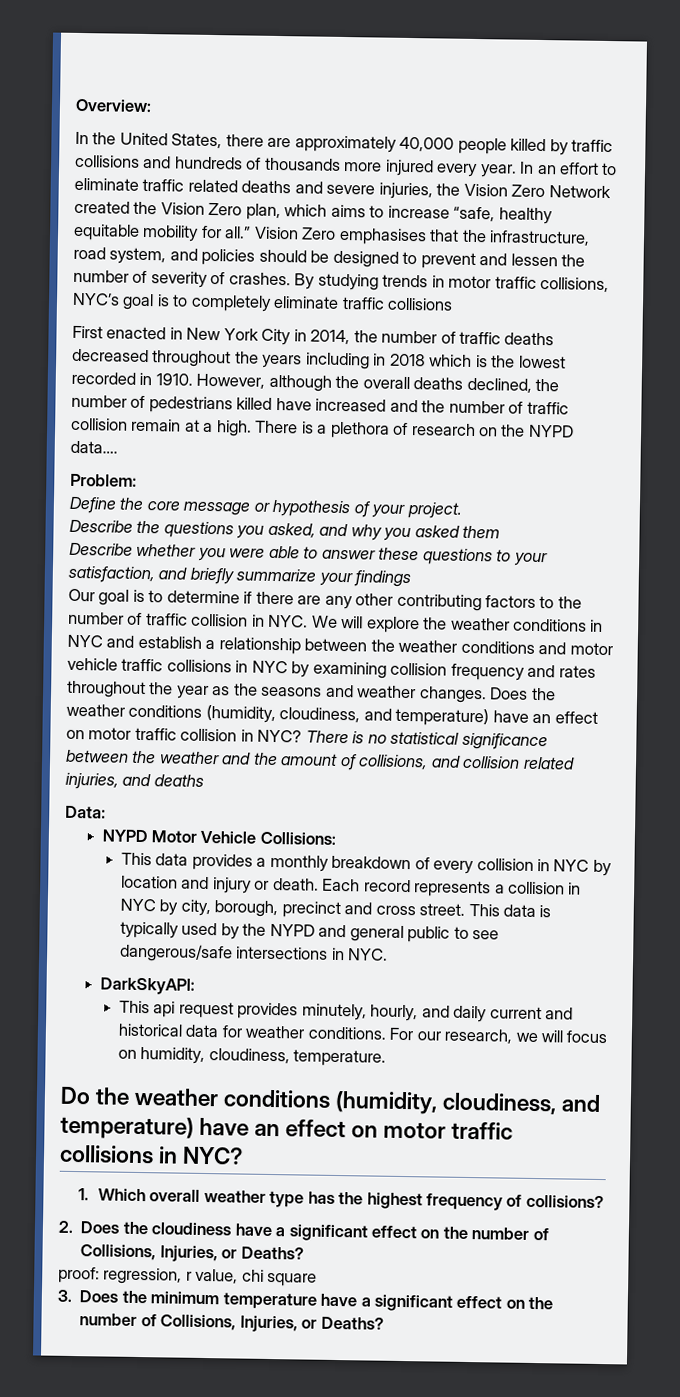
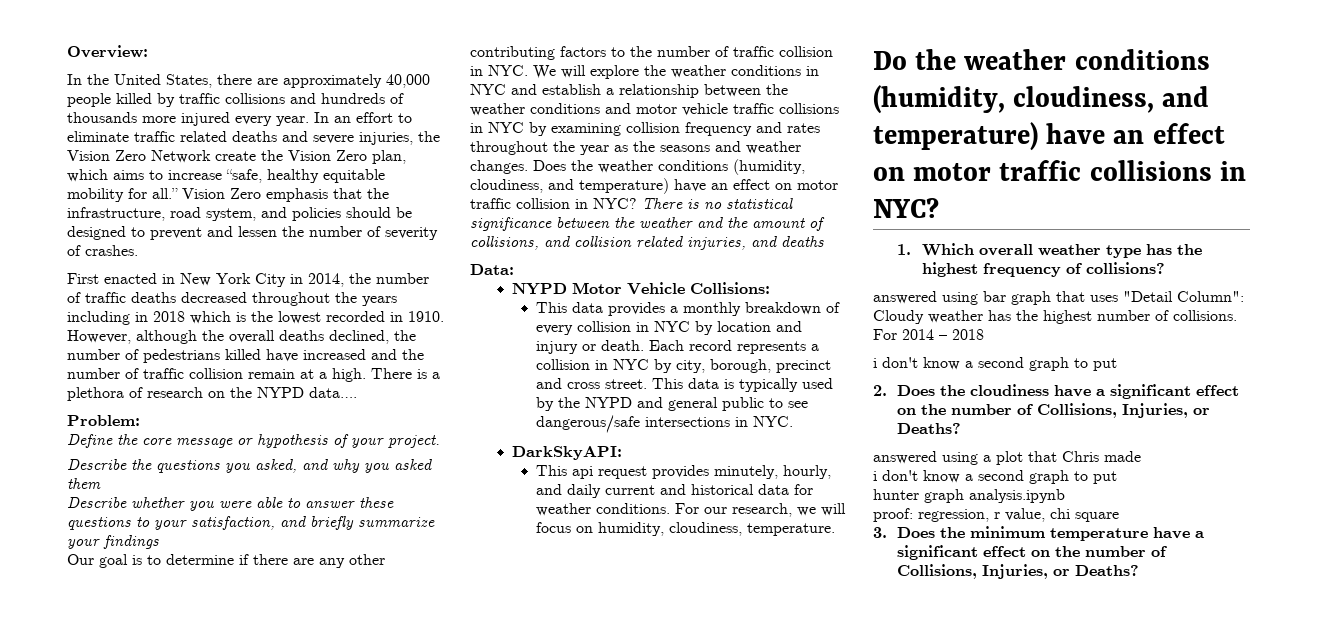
[74,200,130,214] created -> [215,151,256,161] create
[338,227,427,246] emphasises -> [266,188,328,202] emphasis
[294,273,610,293] [72,292,454,312] By studying trends in motor traffic collisions, NYC’s goal is to completely eliminate traffic collisions -> (138, 250) none
(604, 1201) none -> [873,291,1244,305] [873,310,1237,324] [873,329,984,340] [873,357,1117,371] // answered using bar graph that uses "Detail Column": Cloudy weather has the highest number of collisions. For 2014 – 2018 // i don't know a second graph to put
(304, 1253) none -> [873,451,1141,465] [873,470,1117,484] [873,489,1065,503] // answered using a plot that Chris made // i don't know a second graph to put // hunter graph analysis.ipynb

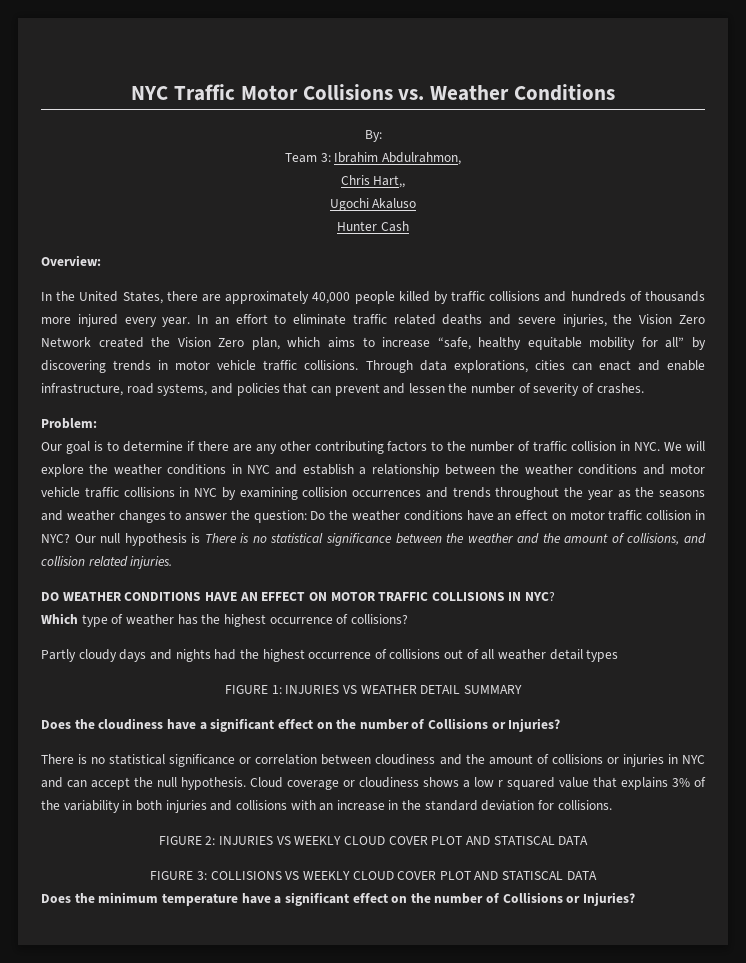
(67, 51) none -> [131,84,615,101] [364,130,382,142] [285,152,461,165] [340,175,406,188] [329,198,417,211] [337,221,409,232] NYC Traffic Motor Collisions vs. Weather Conditions // By: // Team 3: Ibrahim Abdulrahmon, // Chris Hart,, // Ugochi Akaluso // Hunter Cash //
[215,151,256,161] create -> [98,337,144,348] created
[152,188,389,202] all.” Vision Zero emphasis that the -> [665,337,706,350] [41,360,705,373] all” by discovering trends in motor vehicle traffic collisions. Through data explorations, cities can enact and enable
[206,208,256,221] system, -> [157,383,208,396] systems,
[346,207,412,218] [67,226,145,240] should be designed to -> [283,383,331,394] that can
[67,273,429,287] [67,292,397,306] [67,311,444,325] [67,330,416,344] [67,349,424,363] [67,368,440,382] [67,387,357,401] [67,415,140,426] [67,434,440,448] [67,459,432,473] [67,478,101,489] [67,497,394,511] [67,516,435,530] [67,535,159,549] First enacted in New York City in 2014, the number of traffic deaths decreased throughout the years including in 2018 which is the lowest recorded in 1910. However, although the overall deaths declined, the number of pedestrians killed have increased and the number of traffic collision remain at a high. There is a plethora of research on the NYPD data…. // Problem: // Define the core message or hypothesis of your project. // Describe the questions you asked, and why you asked them // Describe whether you were able to answer these questions to your satisfaction, and briefly summarize your findings -> [41,418,97,429] Problem:
[685,122,820,136] frequency and rates -> [352,487,491,498] occurrences and trends
[470,159,805,175] [470,178,669,194] changes. Does the weather conditions (humidity, cloudiness, and temperature) -> [118,510,463,523] changes to answer the question: Do the weather conditions
(637, 203) none -> [74,533,201,546] Our null hypothesis is
[687,236,824,250] [470,264,514,275] [511,282,770,295] [536,302,841,316] [536,321,803,335] [536,340,820,354] [536,359,832,373] [536,378,834,392] [536,397,809,411] [536,415,794,433] [511,446,622,460] [536,465,832,479] [536,484,814,498] [536,503,847,517] [536,522,836,536] [873,49,1210,70] [873,85,1210,114] [873,122,1225,151] [873,160,1246,181] [873,198,939,218] [897,243,1202,258] [921,262,1165,277] [873,291,1244,305] [873,310,1237,324] [873,329,984,340] [873,357,1117,371] [873,385,887,396] injuries, and deaths // Data: // NYPD Motor Vehicle Collisions: // This data provides a monthly breakdown of every collision in NYC by location and injury or death. Each record represents a collision in NYC by city, borough, precinct and cross street. This data is typically used by the NYPD and general public to see dangerous/safe intersections in NYC. // DarkSkyAPI: // This api request provides minutely, hourly, and daily current and historical data for weather conditions. For our research, we will focus on humidity, cloudiness, temperature. // Do the weather conditions (humidity, cloudiness, and temperature) have an effect on motor traffic collisions in NYC? // 1. Which overall weather type has the highest frequency of collisions? // answered using bar graph that uses "Detail Column": Cloudy weather has the highest number of collisions. For 2014 – 2018 // i don't know a second graph to put // 2. -> [130,556,173,569] [41,592,556,601] [41,613,408,627] [41,649,619,662] [225,685,522,694] injuries. // DO WEATHER CONDITIONS HAVE AN EFFECT ON MOTOR TRAFFIC COLLISIONS IN NYC? // Which type of weather has the highest occurrence of collisions? // Partly cloudy days and nights had the highest occurrence of collisions out of all weather detail types // FIGURE 1: INJURIES VS WEATHER DETAIL SUMMARY //
[1037,403,1211,418] [897,423,962,434] [873,451,1141,465] [873,470,1117,484] [873,489,1065,503] [873,508,1119,522] [873,527,887,538] Collisions, Injuries, or Deaths? // answered using a plot that Chris made // i don't know a second graph to put // hunter graph analysis.ipynb // proof: regression, r value, chi square // 3. -> [428,718,561,732] [41,754,705,767] [41,777,706,790] [41,800,612,813] [158,836,589,845] [150,871,597,880] Collisions or Injuries? // There is no statistical significance or correlation between cloudiness and the amount of collisions or injuries in NYC and can accept the null hypothesis. Cloud coverage or cloudiness shows a low r squared value that explains 3% of the variability in both injuries and collisions with an increase in the standard deviation for collisions. // FIGURE 2: INJURIES VS WEEKLY CLOUD COVER PLOT AND STATISCAL DATA // FIGURE 3: COLLISIONS VS WEEKLY CLOUD COVER PLOT AND STATISCAL DATA //
[897,564,1140,579] Collisions, Injuries, or Deaths? -> [502,892,636,906] Collisions or Injuries?

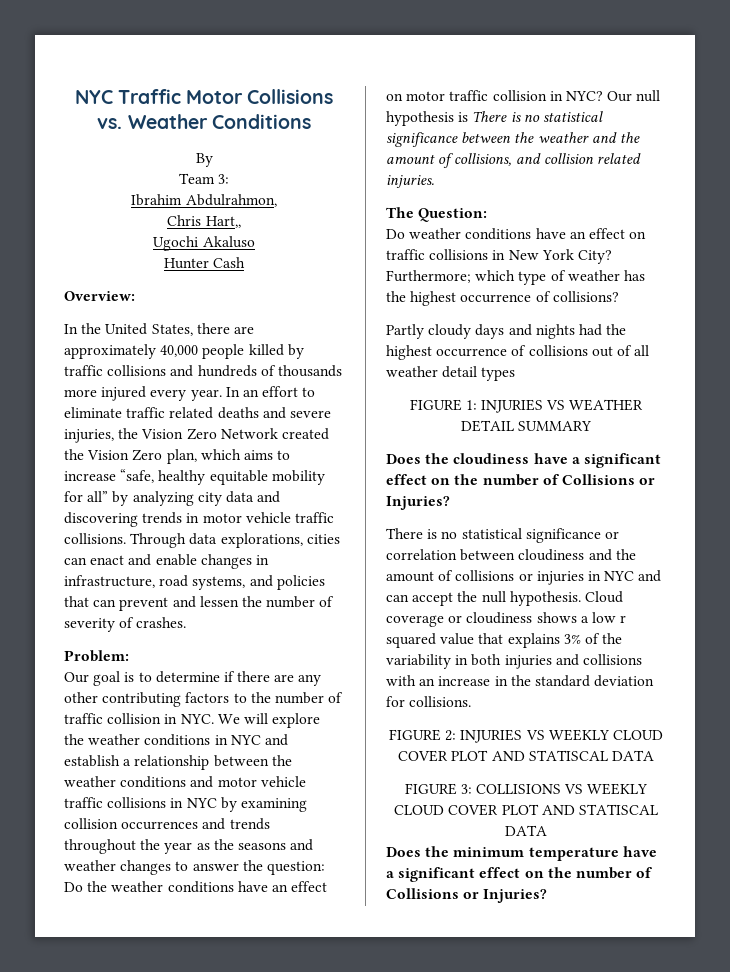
[364,130,382,142] By: -> [195,153,213,167] By
(331, 157) none -> (230, 179) //
(706, 343) none -> [132,491,281,506] analyzing city data and
(705, 365) none -> [200,554,269,569] changes in
[41,592,556,601] [41,613,78,624] DO WEATHER CONDITIONS HAVE AN EFFECT ON MOTOR TRAFFIC COLLISIONS IN NYC? // Which -> [386,207,488,222] [386,228,647,240] [386,249,612,264] [386,270,516,283] The Question: // Do weather conditions have an effect on traffic collisions in New York City? Furthermore; which

